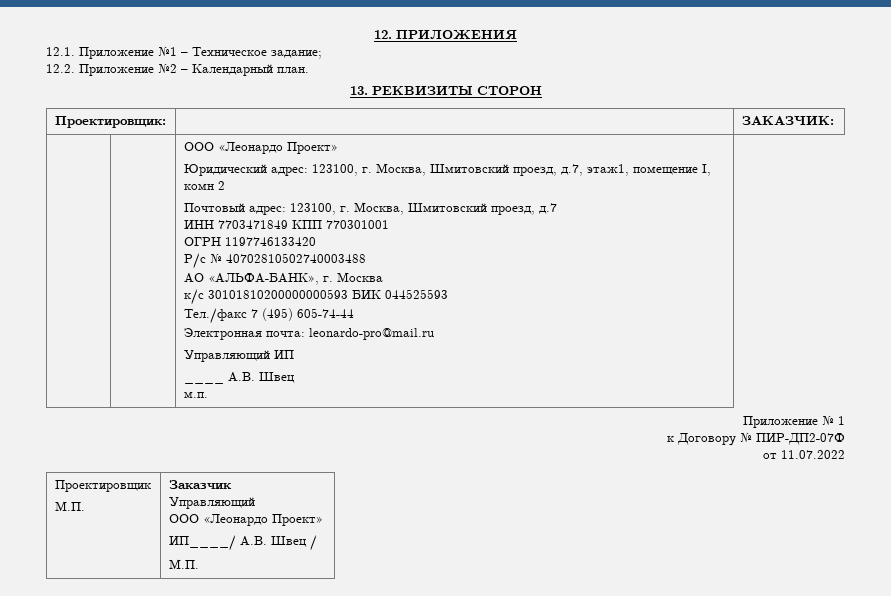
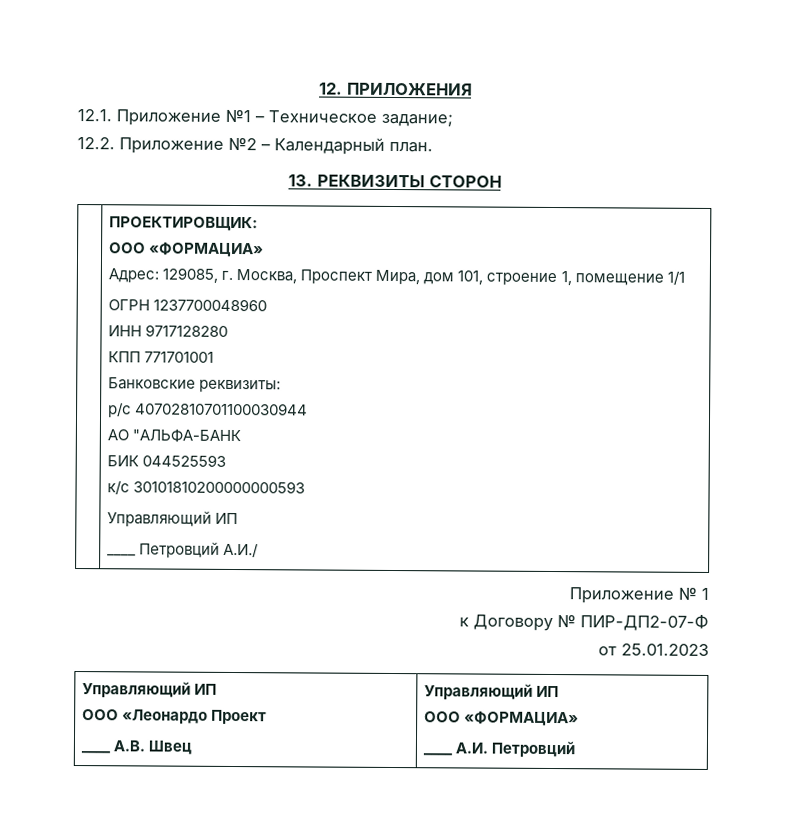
[54,116,166,128] [741,115,834,126] [183,142,338,154] [183,163,711,176] [183,181,225,190] [183,202,557,215] [183,220,389,230] [183,237,316,246] [183,253,366,269] [183,272,383,285] [183,289,448,305] [183,308,354,324] [183,328,434,340] Проектировщик: | | ЗАКАЗЧИК: // | | ООО «Леонардо Проект» // Юридический адрес: 123100, г. Москва, Шмитовский проезд, д.7, этаж1, помещение I, комн 2 // Почтовый адрес: 123100, г. Москва, Шмитовский проезд, д.7 // ИНН 7703471849 КПП 770301001 // ОГРН 1197746133420 // Р/с № 40702810502740003488 // АО «АЛЬФА-БАНК», г. Москва // к/с 30101810200000000593 БИК 044525593 // Тел./факс 7 (495) 605-74-44 // Электронная почта: leonardo-pro@mail.ru -> [109,216,259,232] [109,241,265,258] [108,267,685,286] [108,298,268,312] [108,324,229,337] [108,351,215,363] [108,377,282,393] [108,402,309,418] [107,428,242,443] [107,454,227,467] [107,480,306,495] | ПРОЕКТИРОВЩИК: // ООО «ФОРМАЦИА» // Адрес: 129085, г. Москва, Проспект Мира, дом 101, строение 1, помещение 1/1 // ОГРН 1237700048960 // ИНН 9717128280 // КПП 771701001 // Банковские реквизиты: // р/с 40702810701100030944 // АО "АЛЬФА-БАНК // БИК 044525593 // к/с 30101810200000000593
[227,372,295,383] [183,391,208,398] А.В. Швец // м.п. -> [139,541,260,558] Петровций А.И./
[756,433,845,445] ПИР-ДП2-07Ф -> [580,614,709,631] ПИР-ДП2-07-Ф
[781,450,845,459] [54,480,151,492] [54,501,85,511] [168,480,232,489] [168,497,255,509] [168,514,323,526] [168,535,317,551] [168,559,199,569] 11.07.2022 // Проектировщик // М.П. | Заказчик // Управляющий // ООО «Леонардо Проект» // ИП____/ А.В. Швец / // М.П. -> [621,643,709,656] [82,681,218,698] [82,709,268,725] [81,740,193,755] [424,683,560,700] [424,710,580,727] [423,740,576,758] 25.01.2023 // Управляющий ИП // ООО «Леонардо Проект // ____ А.В. Швец | Управляющий ИП // ООО «ФОРМАЦИА» // ____ А.И. Петровций

